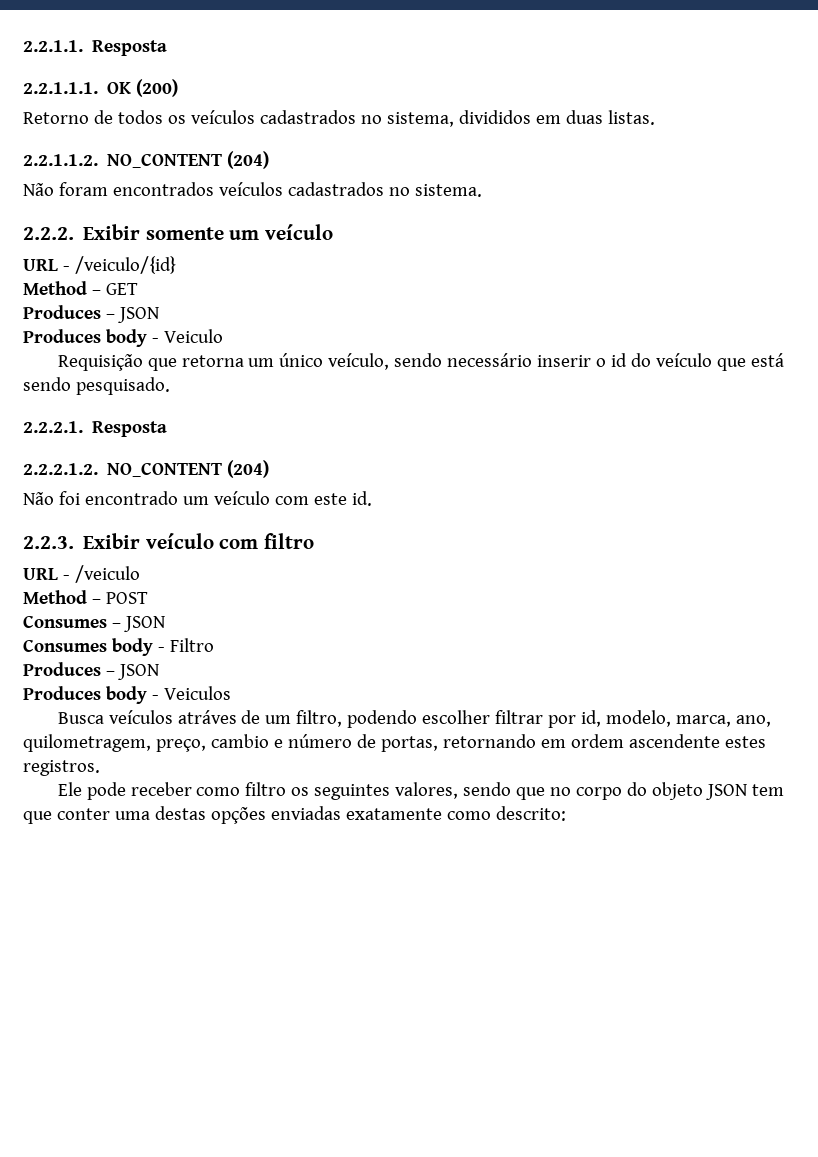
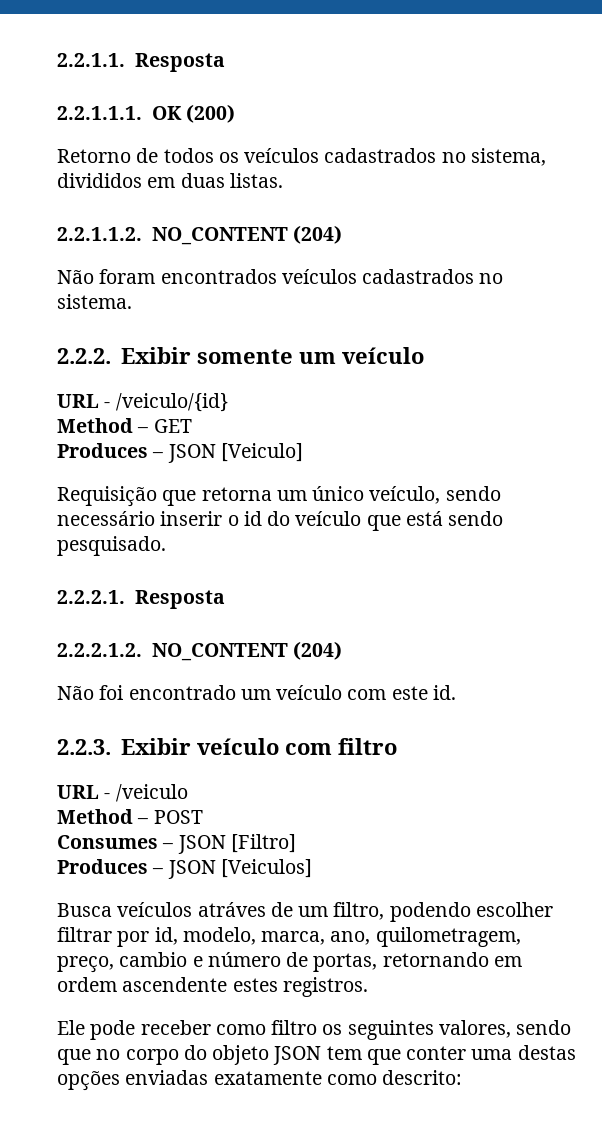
[23,329,223,347] // Produces body - Veiculo -> [220,443,303,462] [Veiculo]
[23,638,214,656] [23,662,159,680] [23,686,231,704] // Consumes body - Filtro // Produces – JSON // Produces body - Veiculos -> [230,834,296,853] [57,859,312,879] [Filtro] // Produces – JSON [Veiculos]

